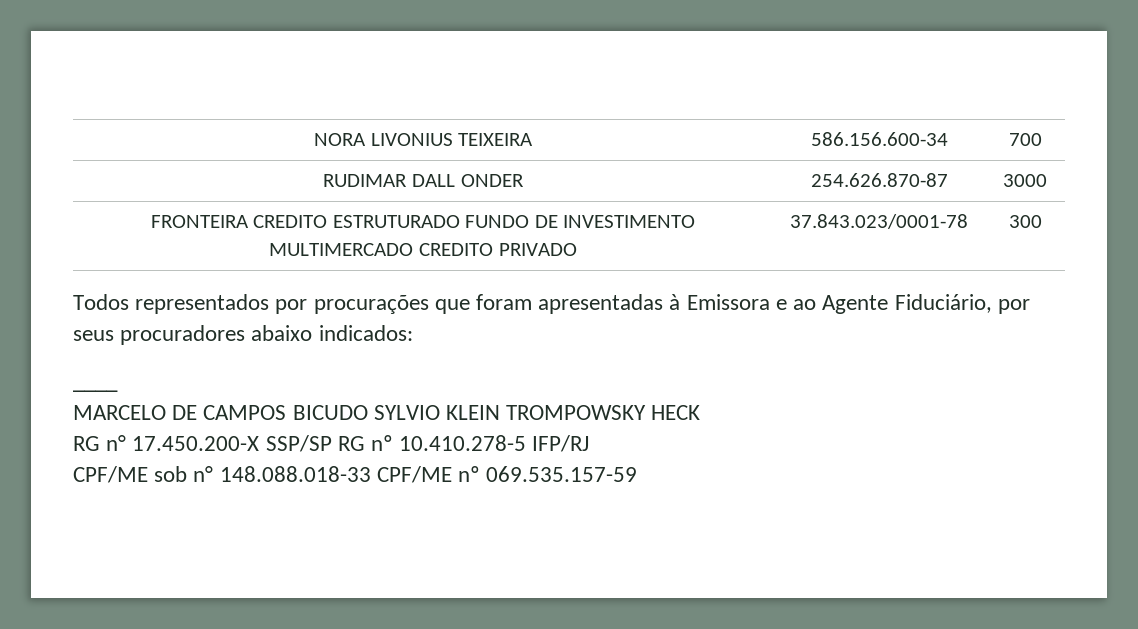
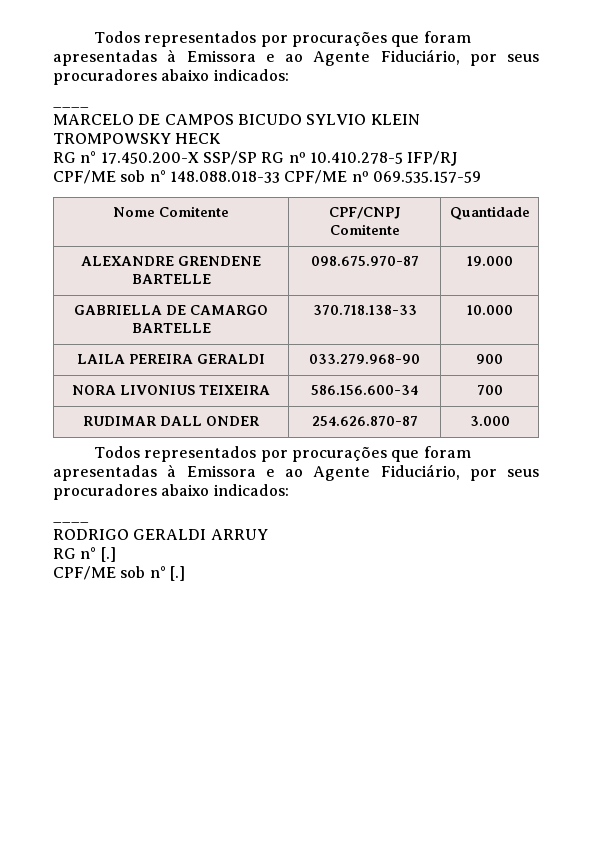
[313,133,534,146] [810,132,948,146] [1008,133,1042,146] [323,174,524,187] [810,173,948,187] [1003,174,1047,187] [150,215,696,228] [269,243,577,256] [790,214,968,229] [1008,215,1042,228] NORA LIVONIUS TEIXEIRA | 586.156.600-34 | 700 // RUDIMAR DALL ONDER | 254.626.870-87 | 3000 // FRONTEIRA CREDITO ESTRUTURADO FUNDO DE INVESTIMENTO MULTIMERCADO CREDITO PRIVADO | 37.843.023/0001-78 | 300 // -> (94, 37) none
(638, 474) none -> [113,206,229,217] [328,207,401,219] [329,224,400,235] [449,206,530,220] [81,256,261,266] [131,274,211,284] [310,256,419,266] [466,256,513,266] [74,305,268,315] [131,323,211,333] [312,305,417,315] [466,305,513,315] [77,354,265,364] [309,354,420,364] [476,354,503,364] [72,385,270,395] [311,385,418,395] [476,385,503,395] [83,416,260,426] [311,416,418,426] [469,416,510,426] [94,446,471,462] [53,464,539,481] [53,484,289,500] [53,521,89,523] [53,529,268,540] [53,547,116,562] [53,566,185,581] // Nome Comitente | CPF/CNPJ Comitente | Quantidade // ALEXANDRE GRENDENE BARTELLE | 098.675.970-87 | 19.000 // GABRIELLA DE CAMARGO BARTELLE | 370.718.138-33 | 10.000 // LAILA PEREIRA GERALDI | 033.279.968-90 | 900 // NORA LIVONIUS TEIXEIRA | 586.156.600-34 | 700 // RUDIMAR DALL ONDER | 254.626.870-87 | 3.000 // Todos representados por procurações que foram apresentadas à Emissora e ao Agente Fiduciário, por seus procuradores abaixo indicados: // ____ // RODRIGO GERALDI ARRUY // RG n° [.] // CPF/ME sob n° [.]

